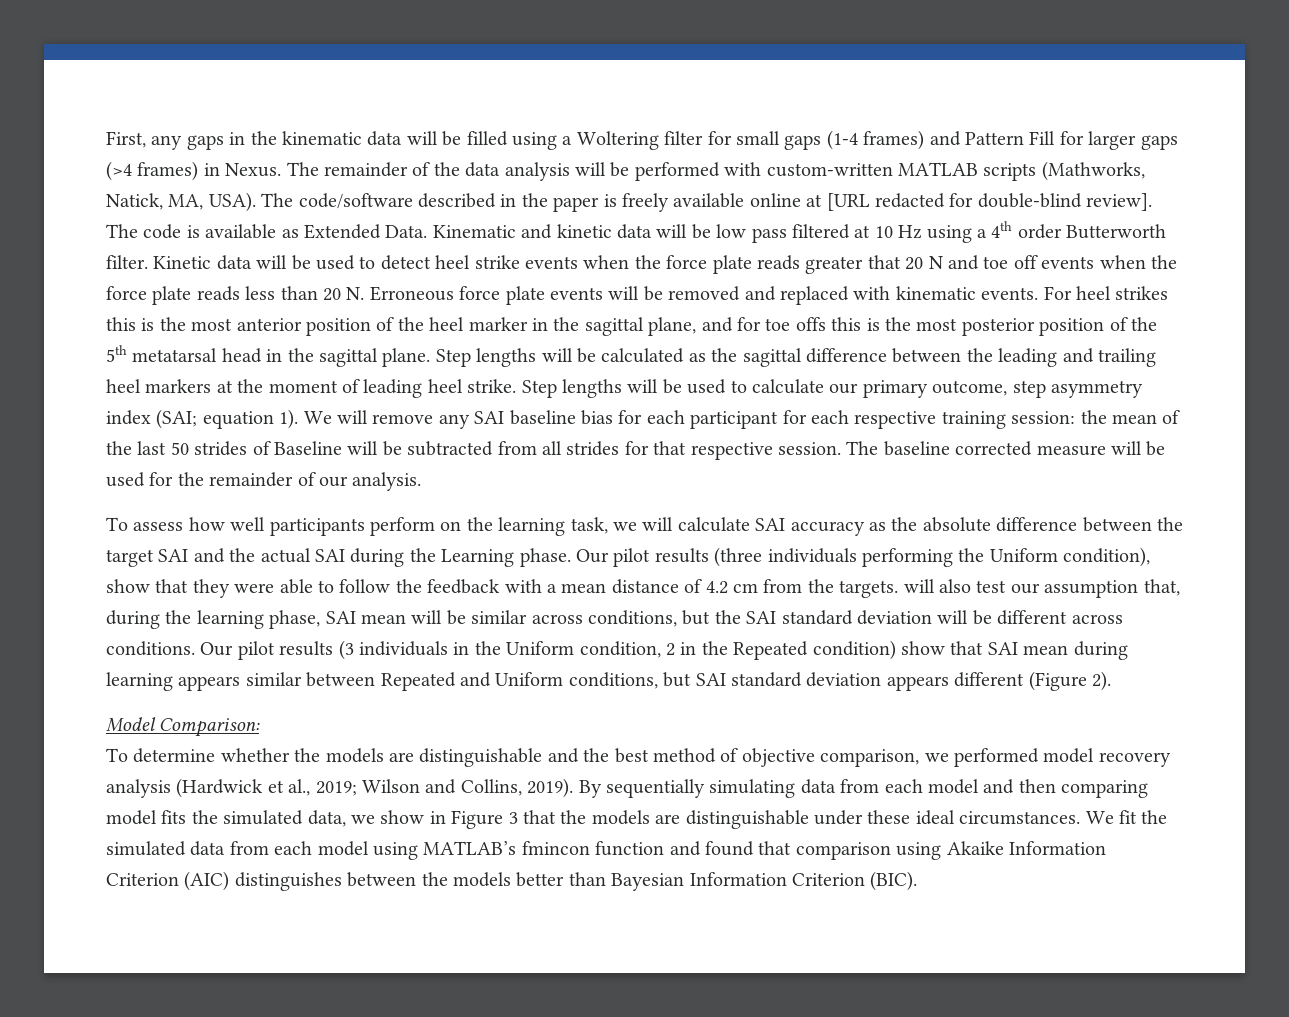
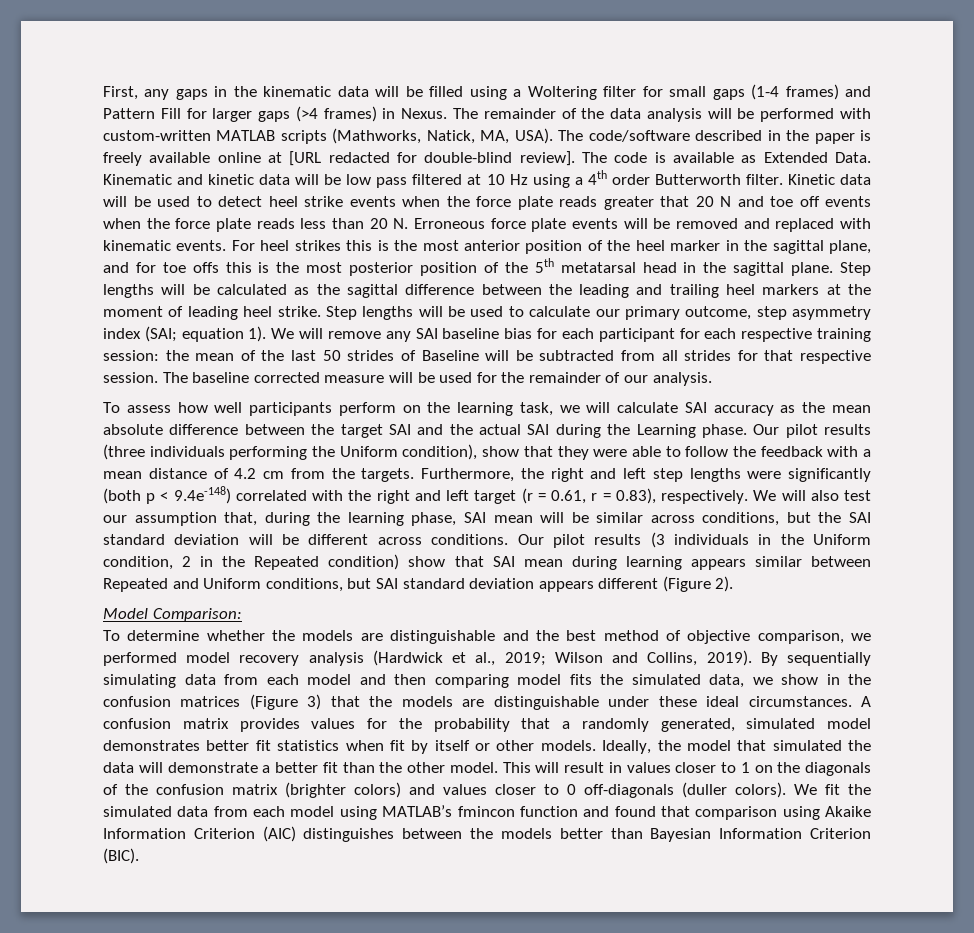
(918, 524) none -> [831,405,871,413] mean
(899, 589) none -> [421,468,871,482] [103,486,777,504] Furthermore, the right and left step lengths were significantly (both p < 9.4e-148) correlated with the right and left target (r = 0.61, r = 0.83), respectively. We
[451,810,518,829] Figure 3 -> [848,674,871,685] [103,694,322,710] the confusion matrices (Figure 3)
(1081, 818) none -> [860,696,871,707] [103,718,871,732] [103,740,871,754] [103,762,871,776] [103,782,786,798] A confusion matrix provides values for the probability that a randomly generated, simulated model demonstrates better fit statistics when fit by itself or other models. Ideally, the model that simulated the data will demonstrate a better fit than the other model. This will result in values closer to 1 on the diagonals of the confusion matrix (brighter colors) and values closer to 0 off-diagonals (duller colors).

